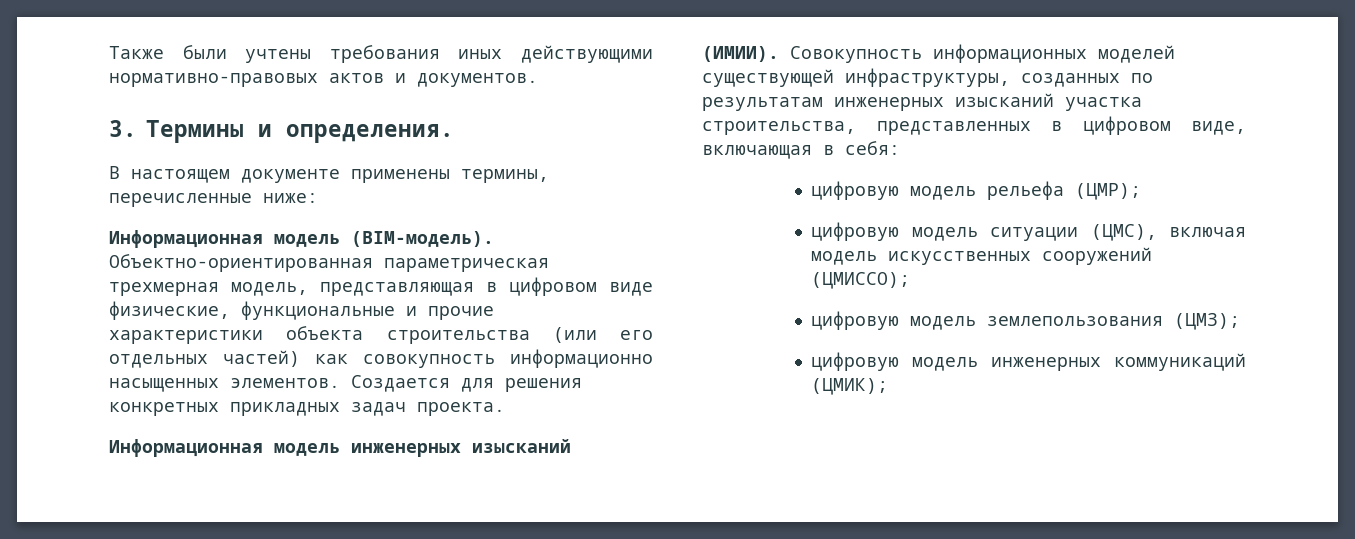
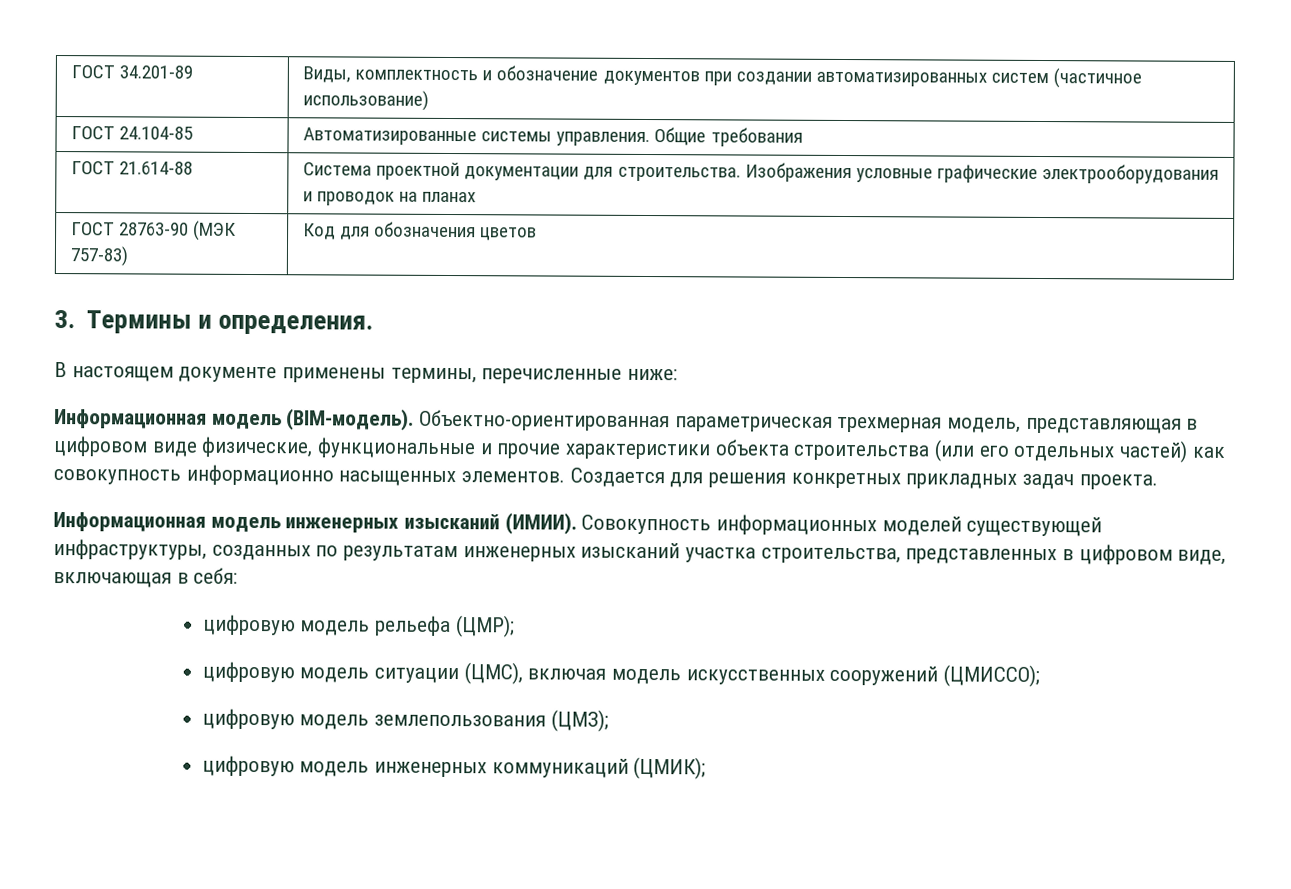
[109,45,653,63] [109,73,538,87] Также были учтены требования иных действующими нормативно-правовых актов и документов. -> [70,65,194,79] [302,65,1143,89] [302,90,429,111] [70,126,194,140] [302,127,803,147] [70,161,194,175] [302,161,1220,184] [302,191,477,206] [70,220,237,241] [69,246,128,267] [302,221,538,241] ГОСТ 34.201-89 | Виды, комплектность и обозначение документов при создании автоматизированных систем (частичное использование) // ГОСТ 24.104-85 | Автоматизированные системы управления. Общие требования // ГОСТ 21.614-88 | Система проектной документации для строительства. Изображения условные графические электрооборудования и проводок на планах // ГОСТ 28763-90 (МЭК 757-83) | Код для обозначения цветов

